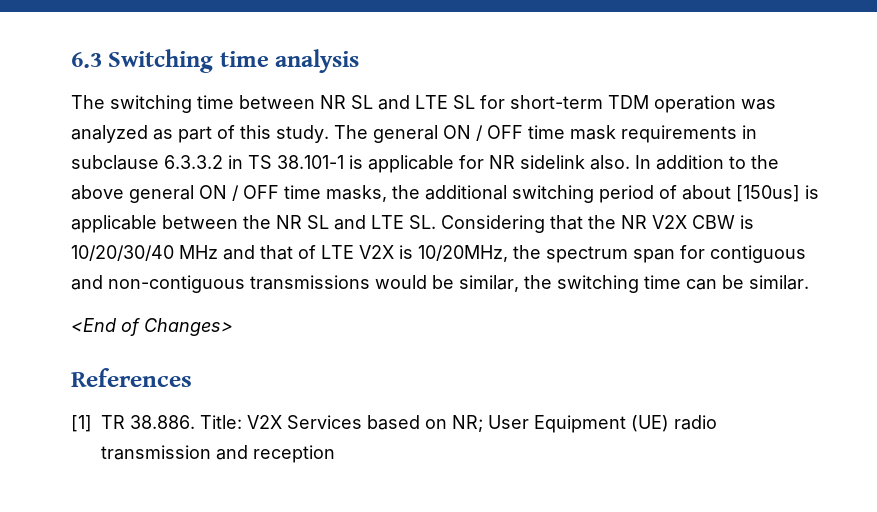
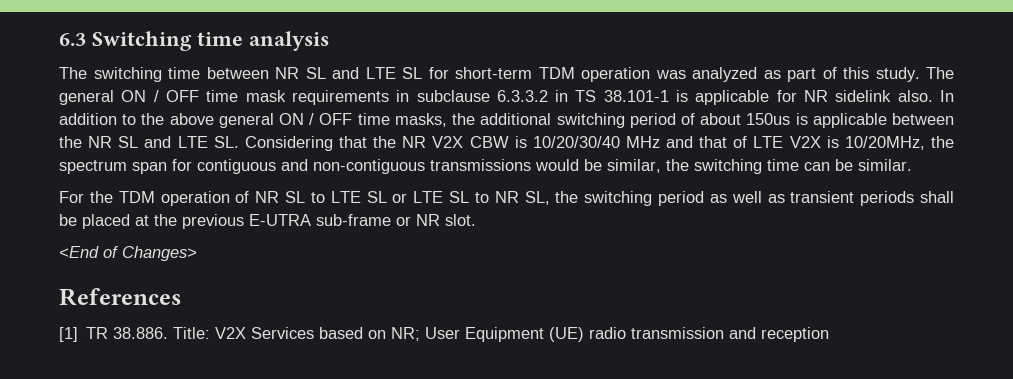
[736,185,800,202] [150us] -> [746,113,791,125] 150us
(809, 282) none -> [59,191,955,206] [59,214,476,229] // For the TDM operation of NR SL to LTE SL or LTE SL to NR SL, the switching period as well as transient periods shall be placed at the previous E-UTRA sub-frame or NR slot.

